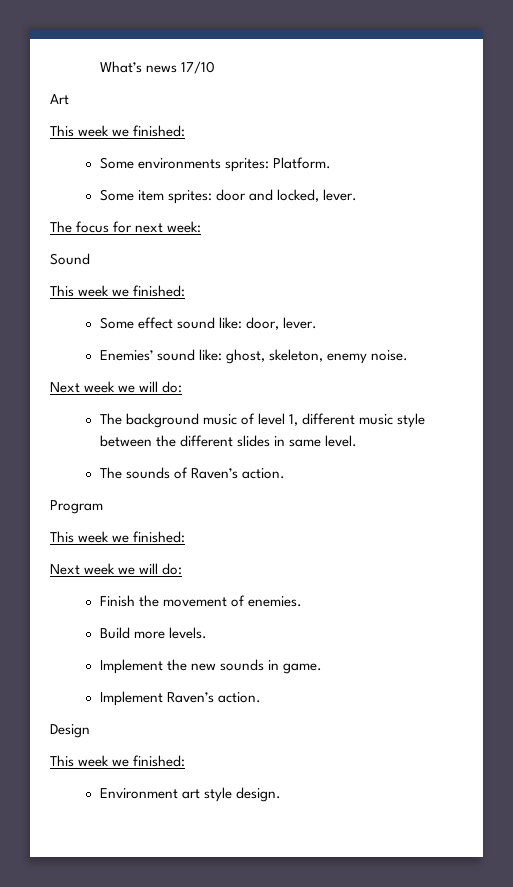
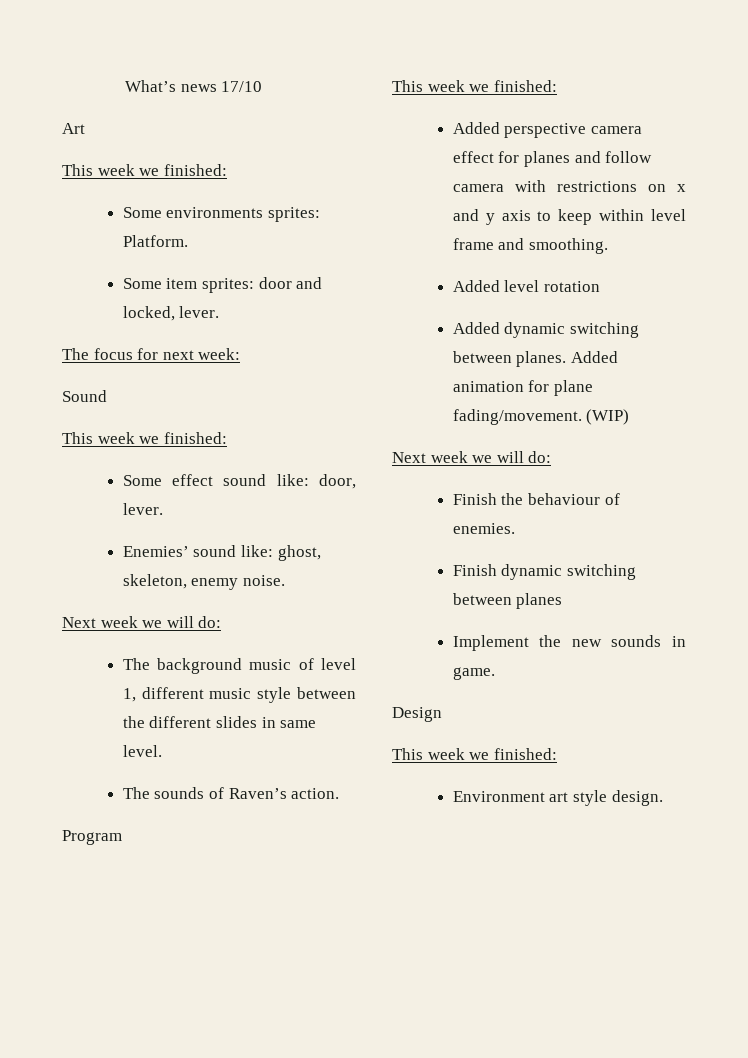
(186, 537) none -> [452,122,642,138] [452,151,653,167] [452,180,686,192] [452,209,686,225] [452,238,608,254] [452,280,600,292] [452,322,639,338] [452,351,618,367] [452,380,593,396] [452,409,630,425] // Added perspective camera effect for planes and follow camera with restrictions on x and y axis to keep within level frame and smoothing. // Added level rotation // Added dynamic switching between planes. Added animation for plane fading/movement. (WIP)
[162,597,227,607] movement -> [527,493,600,505] behaviour
[99,627,207,639] Build more levels. -> [452,564,636,580] [452,593,563,609] Finish dynamic switching between planes
[99,691,261,706] // Implement Raven’s action. -> (495, 673) none

